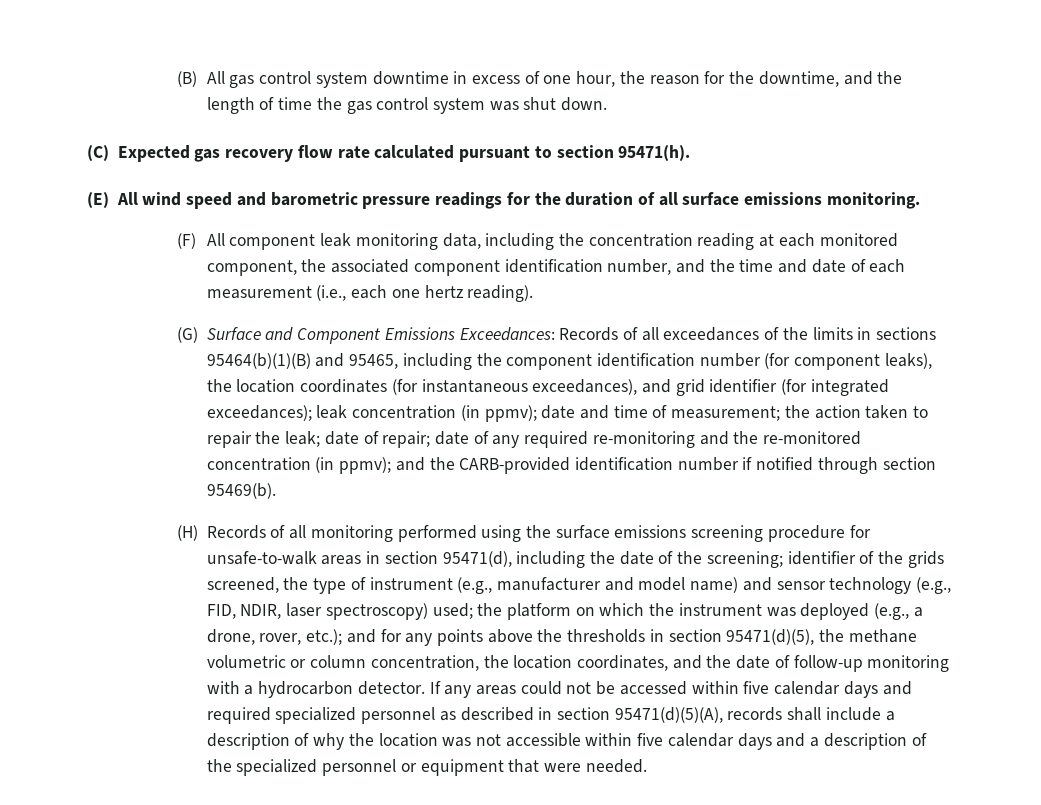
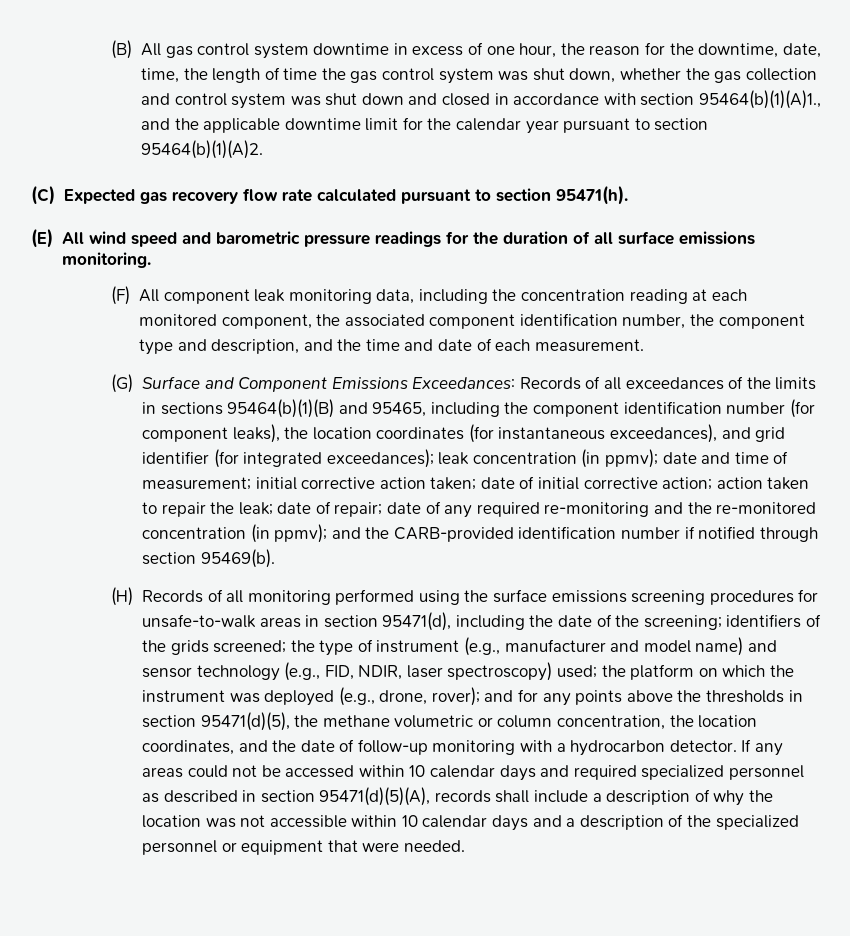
[843,71,873,85] and -> [782,43,821,58] [140,68,179,83] date, time,
[561,97,608,111] down. -> [569,68,817,83] [140,90,822,109] [140,117,709,134] [140,140,263,159] down, whether the gas collection and control system was shut down and closed in accordance with section 95464(b)(1)(A)1., and the applicable downtime limit for the calendar year pursuant to section 95464(b)(1)(A)2.
(672, 267) none -> [690,314,805,329] [138,339,300,355] the component type and description,
[206,285,534,302] measurement (i.e., each one hertz reading). -> [534,339,644,352] measurement.
[784,405,810,418] the -> [255,476,713,490] initial corrective action taken; date of initial corrective action;
[767,525,845,542] procedure -> [709,590,794,605] procedures
[787,551,856,565] identifier -> [726,614,802,628] identifiers
[206,577,279,593] screened, -> [213,640,287,653] screened;
[913,607,923,617] [206,629,343,645] a drone, rover, etc.); -> [379,687,480,706] drone, rover);
[743,681,770,694] five -> [409,765,426,777] 10
[637,733,664,746] five -> [401,815,418,827] 10

